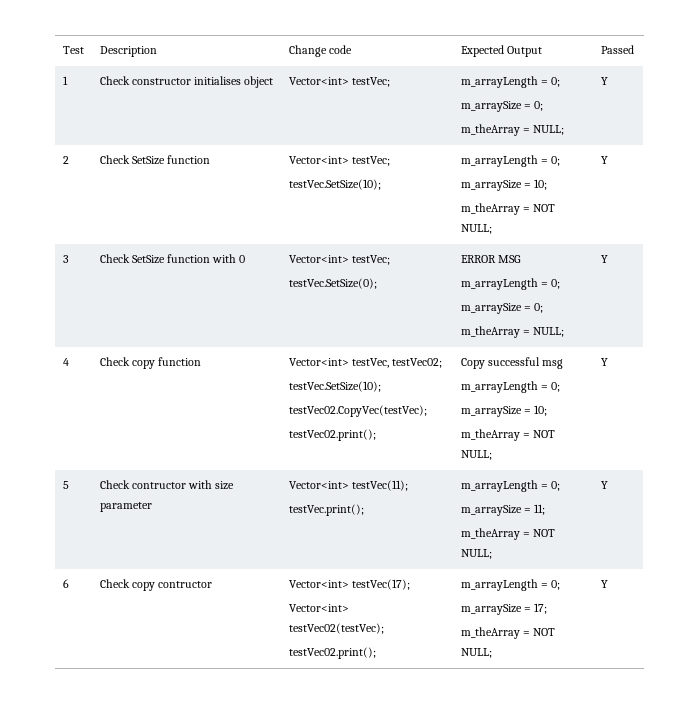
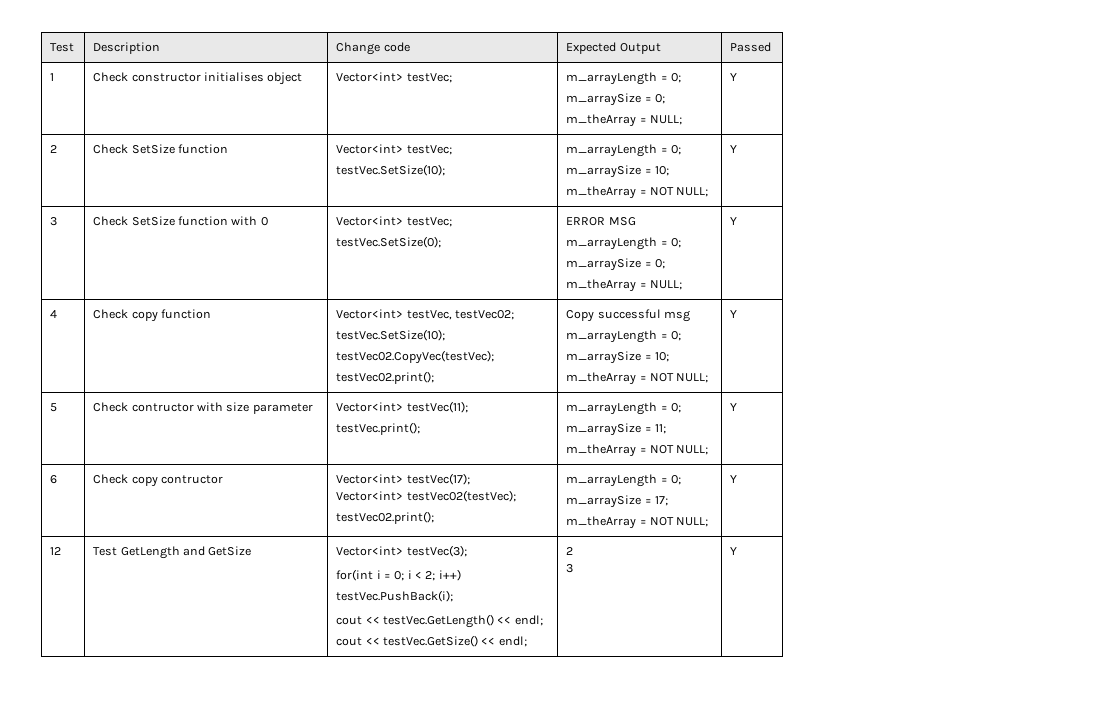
(608, 584) none -> [50,547,62,555] [93,546,252,559] [336,545,467,557] [336,569,461,581] [336,590,454,602] [336,614,543,628] [336,635,527,647] [566,547,574,555] [566,564,574,573] [730,547,738,555] // 12 | Test GetLength and GetSize | Vector<int> testVec(3); // for(int i = 0; i < 2; i++) // testVec.PushBack(i); // cout << testVec.GetLength() << endl; // cout << testVec.GetSize() << endl; | 2 // 3 | Y

